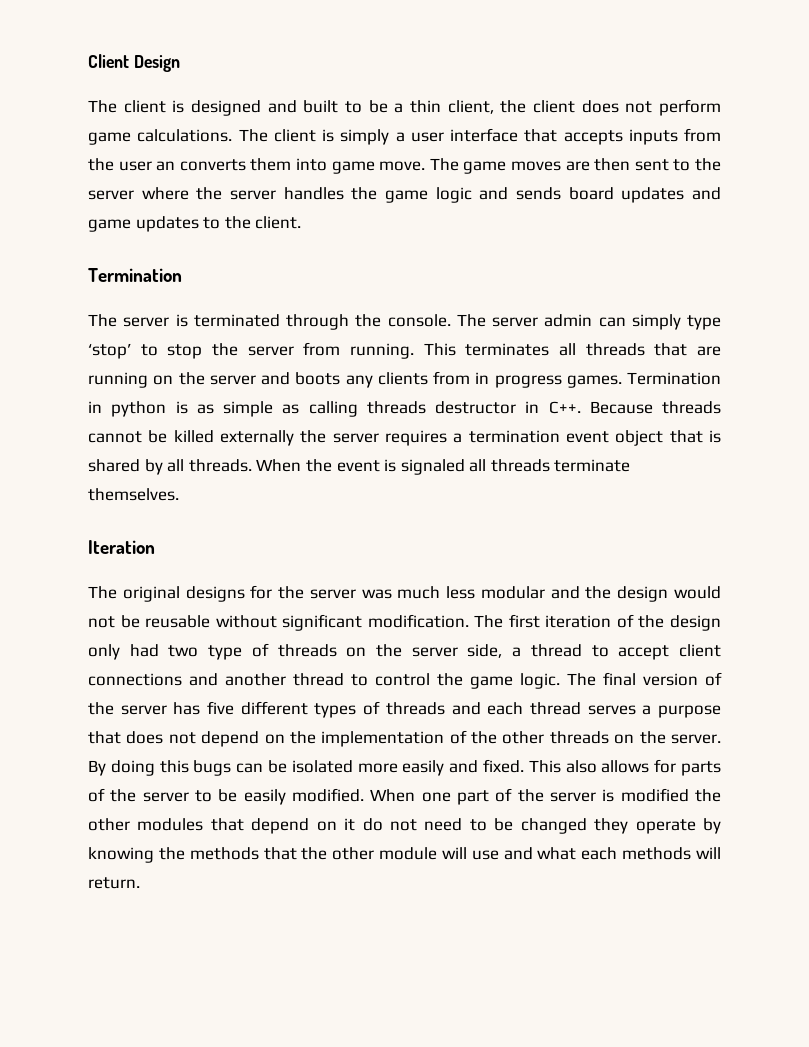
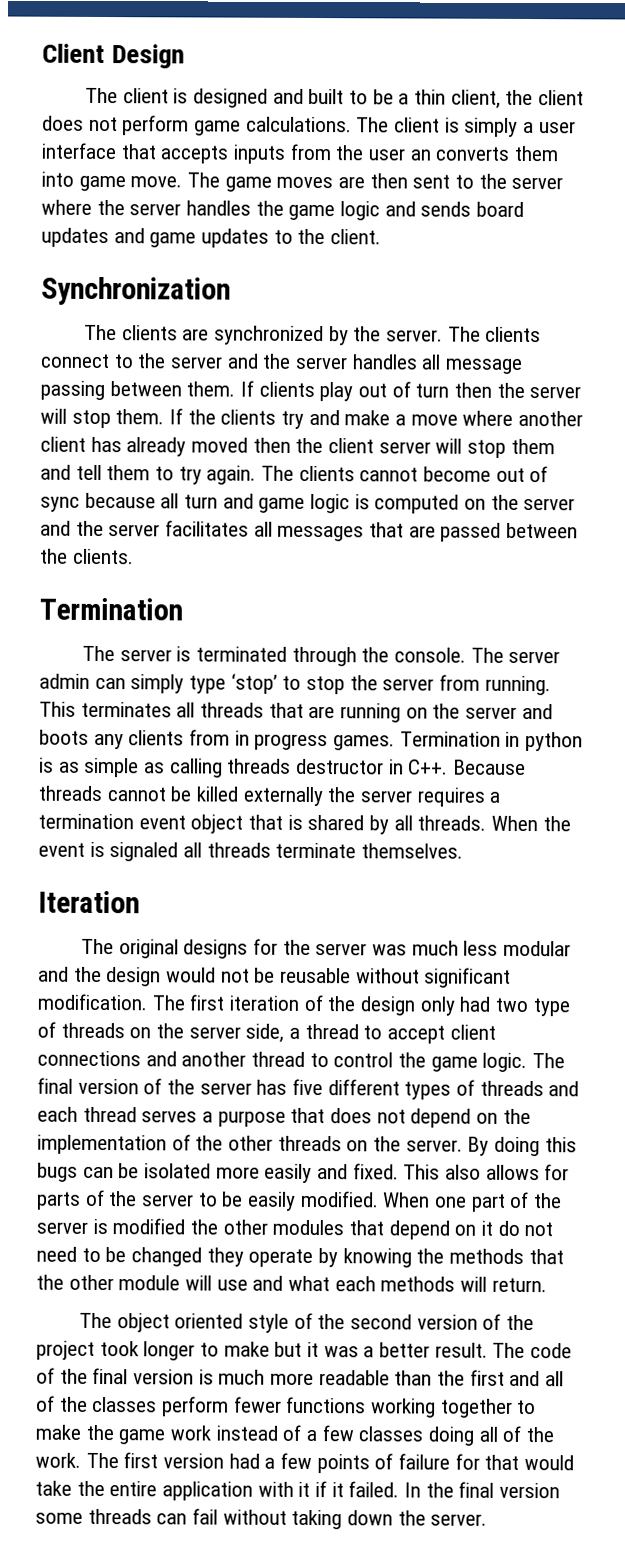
(302, 222) none -> [41,276,231,306] [83,324,542,346] [40,353,524,374] [40,380,582,402] [40,408,584,429] [40,436,555,458] [40,464,549,485] [40,492,576,514] [40,520,579,542] [40,548,134,565] // Synchronization // The clients are synchronized by the server. The clients connect to the server and the server handles all message passing between them. If clients play out of turn then the server will stop them. If the clients try and make a move where another client has already moved then the client server will stop them and tell them to try again. The clients cannot become out of sync because all turn and game logic is computed on the server and the server facilitates all messages that are passed between the clients.
(140, 883) none -> [78,1312,534,1333] [36,1340,573,1361] [36,1367,565,1387] [36,1395,537,1418] [35,1424,555,1446] [35,1452,575,1474] [35,1480,561,1501] [35,1508,488,1530] // The object oriented style of the second version of the project took longer to make but it was a better result. The code of the final version is much more readable than the first and all of the classes perform fewer functions working together to make the game work instead of a few classes doing all of the work. The first version had a few points of failure for that would take the entire application with it if it failed. In the final version some threads can fail without taking down the server.

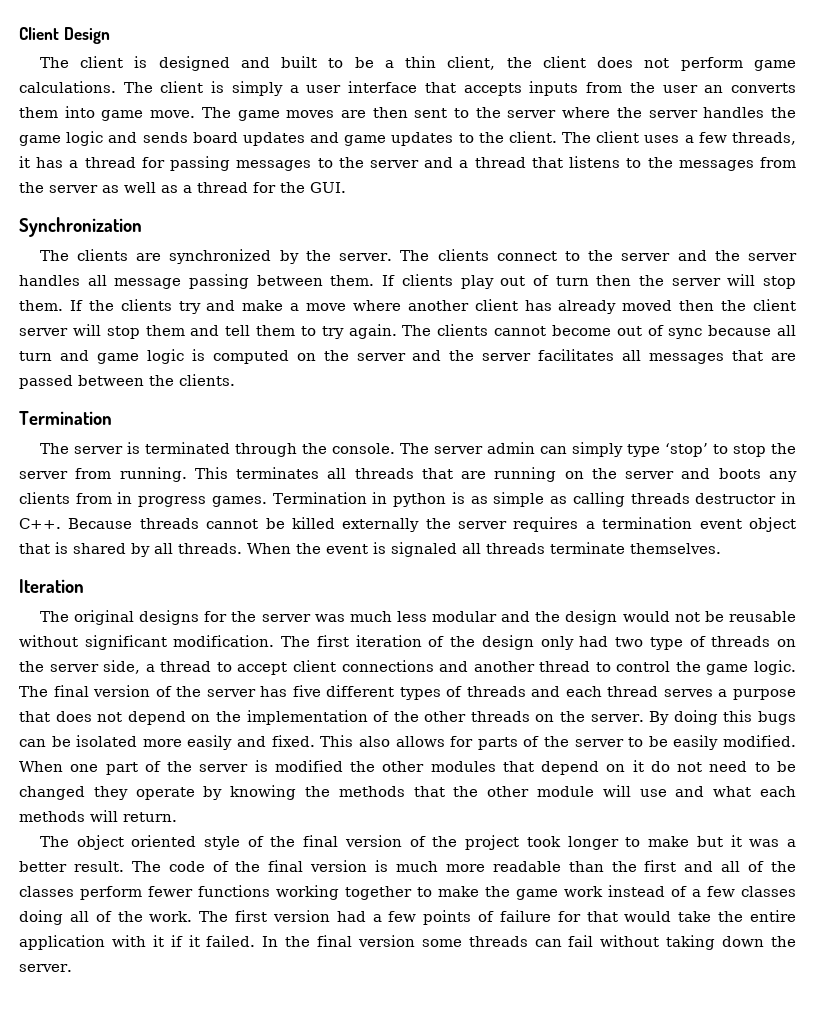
(382, 237) none -> [562,131,796,145] [19,156,796,171] [19,182,346,193] The client uses a few threads, it has a thread for passing messages to the server and a thread that listens to the messages from the server as well as a thread for the GUI.
[349,1314,412,1330] second -> [303,835,339,847] final

